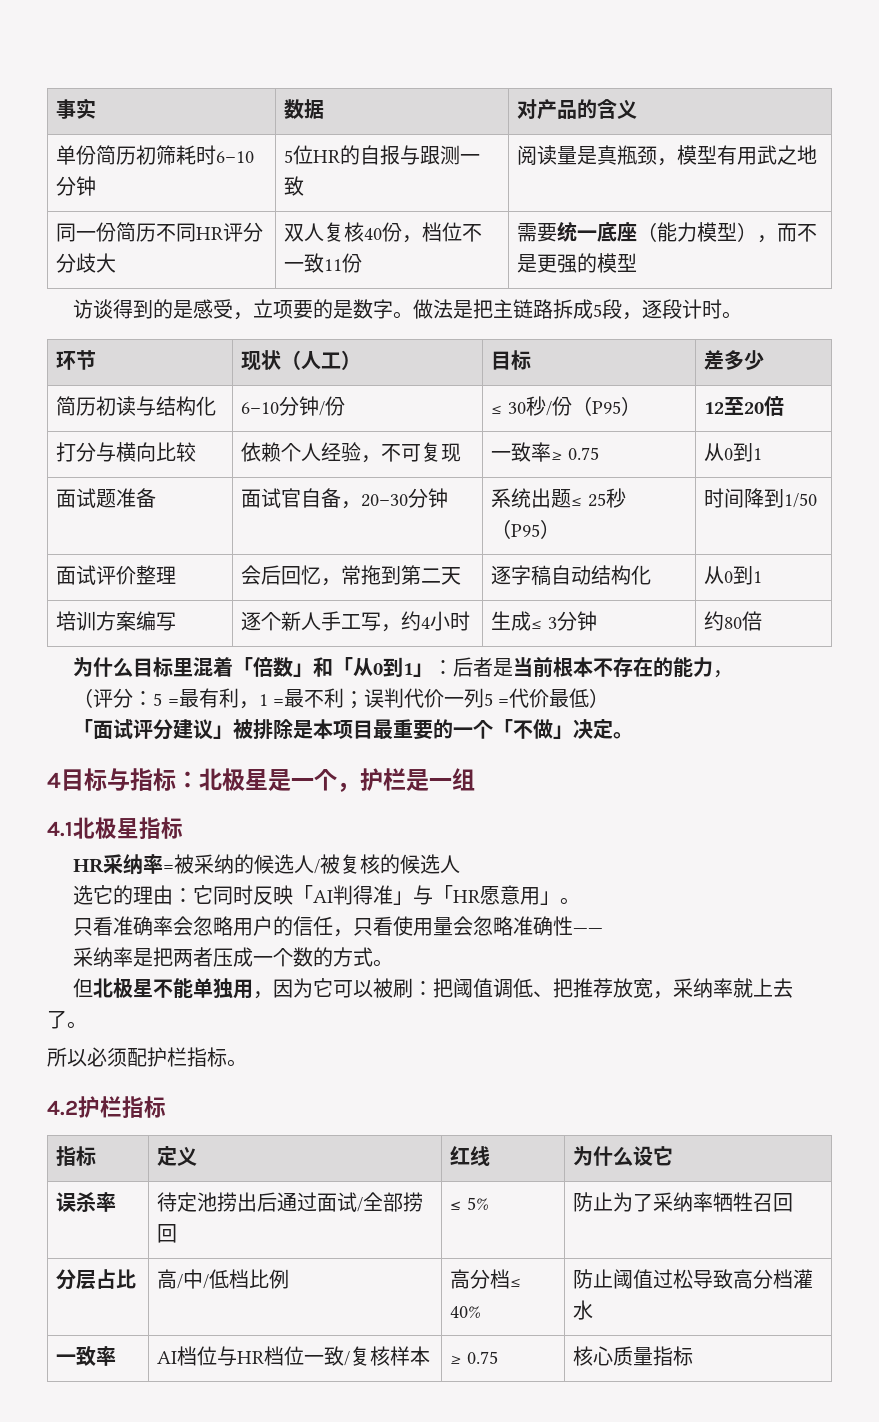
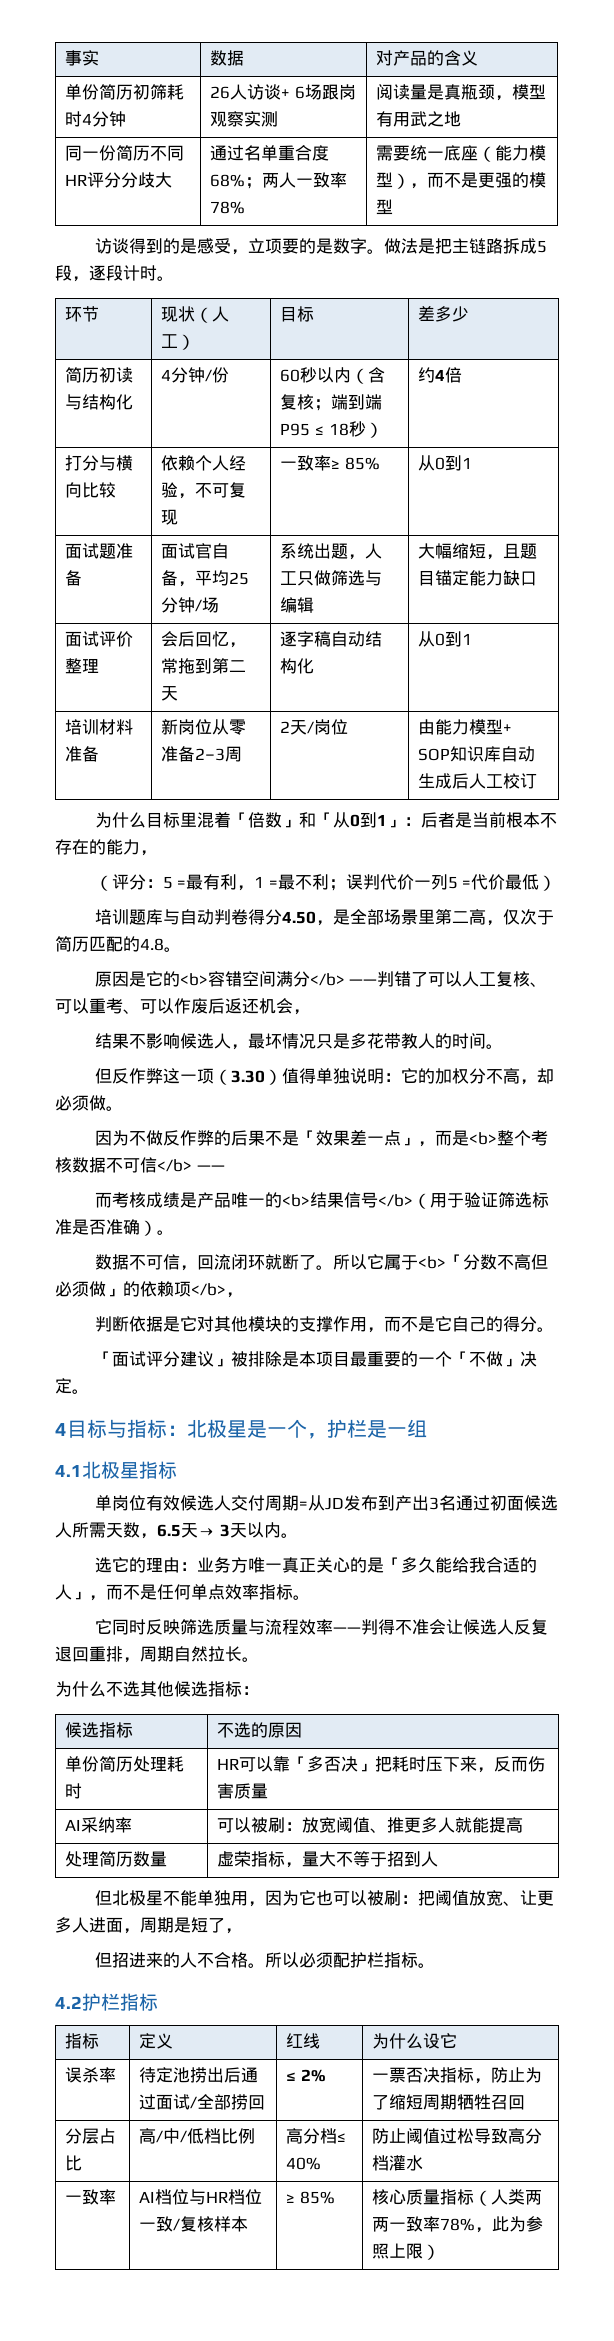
[216,151,255,163] [56,176,97,196] [284,145,441,165] 6–10分钟 | 5位HR的自报与跟 -> [82,111,127,127] [210,84,357,100] [210,111,262,127] 4分钟 | 26人访谈+ 6场跟岗观察实
[460,154,481,163] [284,176,305,196] 一致 -> (279, 119) none
[284,222,483,243] [284,253,363,273] 双人复核40份，档位不一致11份 -> [210,145,330,161] [210,172,348,189] [210,201,246,214] 通过名单重合度68%；两人一致率78%
[241,402,280,414] 6–10 -> [161,369,172,381] 4
[491,396,641,416] [704,397,765,415] ≤ 30秒/份（P95） | 12至20 -> [280,367,386,384] [280,394,383,411] [280,421,383,438] [418,367,446,383] 60秒以内（含复核；端到端P95 ≤ 18秒） | 约4
[567,447,599,460] 0.75 -> [345,457,381,470] 85%
[361,488,449,508] 20–30分钟 -> [195,570,250,586] [161,597,220,613] 平均25分钟/场
[571,488,626,508] [491,519,561,539] [704,488,818,508] ≤ 25秒（P95） | 时间降到1/50 -> [348,543,383,560] [280,570,383,586] [280,597,315,613] [418,543,538,560] [418,570,538,586] ，人工只做筛选与编辑 | 大幅缩短，且题目锚定能力缺口
[96,611,177,631] [241,611,471,632] [491,611,597,631] [704,611,763,631] 方案编写 | 逐个新人手工写，约4小时 | 生成≤ 3分钟 | 约80倍 -> [99,719,134,735] [65,746,100,762] [161,719,247,735] [161,746,243,762] [280,719,349,735] [418,719,513,735] [418,746,536,762] [418,773,538,789] 材料准备 | 新岗位从零准备2–3周 | 2天/岗位 | 由能力模型+ SOP知识库自动生成后人工校订
(610, 698) none -> [94,909,554,926] [55,936,181,952] [94,971,548,987] [55,998,310,1015] [94,1033,503,1050] [94,1068,554,1085] [55,1095,123,1111] [94,1130,548,1147] [55,1157,225,1173] [94,1192,549,1209] [55,1219,174,1236] [94,1254,548,1271] [55,1281,243,1298] [94,1316,554,1333] // 培训题库与自动判卷得分4.50，是全部场景里第二高，仅次于简历匹配的4.8。 // 原因是它的<b>容错空间满分</b> ——判错了可以人工复核、可以重考、可以作废后返还机会， // 结果不影响候选人，最坏情况只是多花带教人的时间。 // 但反作弊这一项（3.30）值得单独说明：它的加权分不高，却必须做。 // 因为不做反作弊的后果不是「效果差一点」，而是<b>整个考核数据不可信</b> —— // 而考核成绩是产品唯一的<b>结果信号</b>（用于验证筛选标准是否准确）。 // 数据不可信，回流闭环就断了。所以它属于<b>「分数不高但必须做」的依赖项</b>， // 判断依据是它对其他模块的支撑作用，而不是它自己的得分。
[73,854,461,875] [73,885,581,905] [73,916,604,937] [73,947,394,967] HR采纳率=被采纳的候选人/被复核的候选人 // 选它的理由：它同时反映「AI判得准」与「HR愿意用」。 // 只看准确率会忽略用户的信任，只看使用量会忽略准确性—— // 采纳率是把两者压成一个数的方式。 -> [94,1495,558,1511] [55,1522,298,1539] [94,1557,537,1573] [55,1584,310,1601] [94,1619,548,1635] [55,1646,259,1663] [55,1681,259,1697] [65,1722,134,1738] [217,1722,303,1738] [65,1756,185,1772] [65,1783,83,1799] [217,1756,546,1773] [217,1783,269,1799] [65,1817,133,1833] [217,1817,524,1833] [65,1851,168,1867] [217,1851,439,1868] 单岗位有效候选人交付周期=从JD发布到产出3名通过初面候选人所需天数，6.5天→ 3天以内。 // 选它的理由：业务方唯一真正关心的是「多久能给我合适的人」，而不是任何单点效率指标。 // 它同时反映筛选质量与流程效率——判得不准会让候选人反复退回重排，周期自然拉长。 // 为什么不选其他候选指标： // 候选指标 | 不选的原因 // 单份简历处理耗时 | HR可以靠「多否决」把耗时压下来，反而伤害质量 // AI采纳率 | 可以被刷：放宽阈值、推更多人就能提高 // 处理简历数量 | 虚荣指标，量大不等于招到人
(334, 987) none -> [315,1890,333,1906] 也
[493,978,794,999] [47,1010,87,1029] 调低、把推荐放宽，采纳率就上去了。 // -> [468,1890,554,1906] [55,1917,242,1934] [94,1952,265,1968] 放宽、让更多人进面，周期是短了， // 但招进来的人不合格。
[466,1197,489,1210] [573,1192,714,1212] 5% | 防止为了采纳率 -> [301,2069,327,2082] [372,2067,543,2084] [372,2094,458,2110] 2% | 一票否决指标，防止为了缩短周期
[466,1351,498,1364] 0.75 -> [300,2191,336,2204] 85%
(694, 1356) none -> [474,2189,543,2206] [372,2216,544,2233] [372,2243,441,2260] （人类两两一致率78%，此为参照上限）

